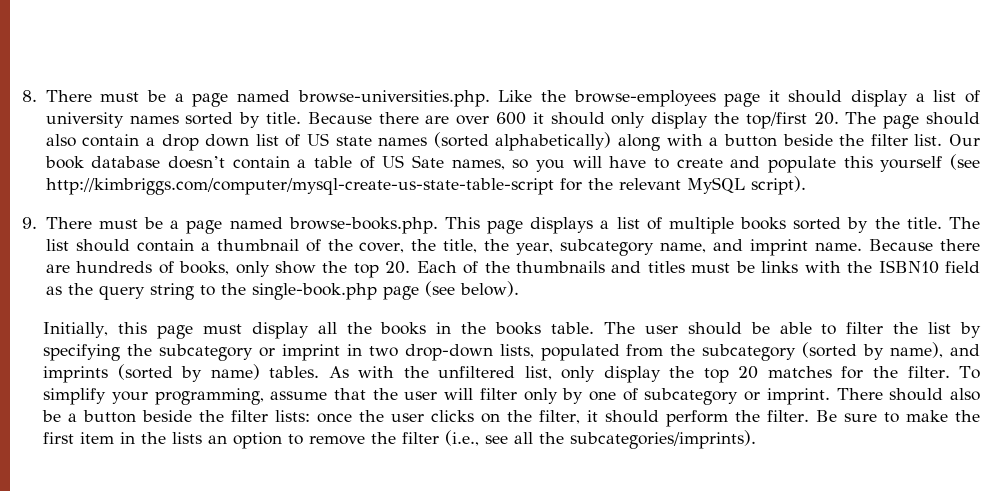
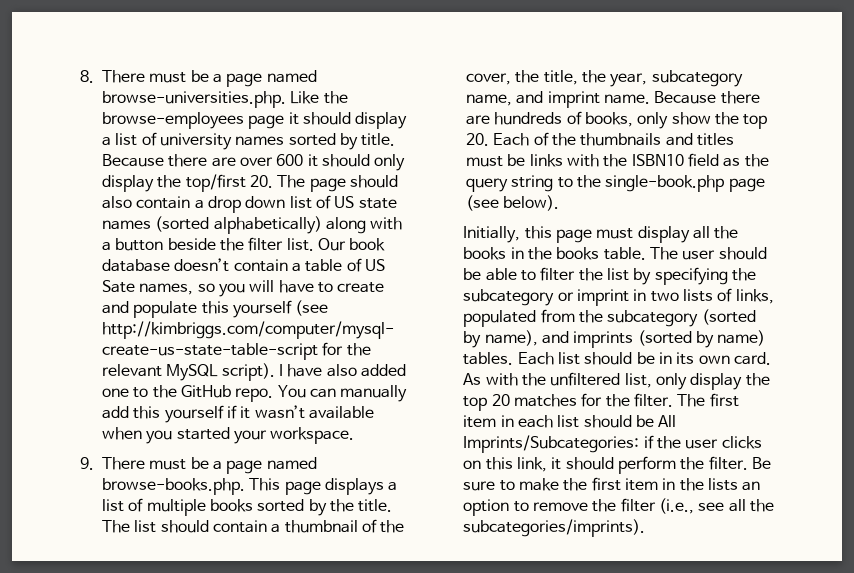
(806, 185) none -> [278,364,406,377] [102,385,408,402] [102,405,374,423] [102,427,355,444] I have also added one to the GitHub repo. You can manually add this yourself if it wasn’t available when you started your workspace.
[404,344,534,361] drop-down lists, -> [683,288,774,304] lists of links,
(320, 372) none -> [517,352,771,365] Each list should be in its own card.
[959,366,981,379] [43,388,981,405] [42,410,353,423] To simplify your programming, assume that the user will filter only by one of subcategory or imprint. There should also be a button beside the filter lists: once -> [677,393,739,407] [463,415,677,428] [463,435,654,453] The first item in each list should be All Imprints/Subcategories: if
[507,410,581,424] the filter, -> [485,457,548,472] this link,

